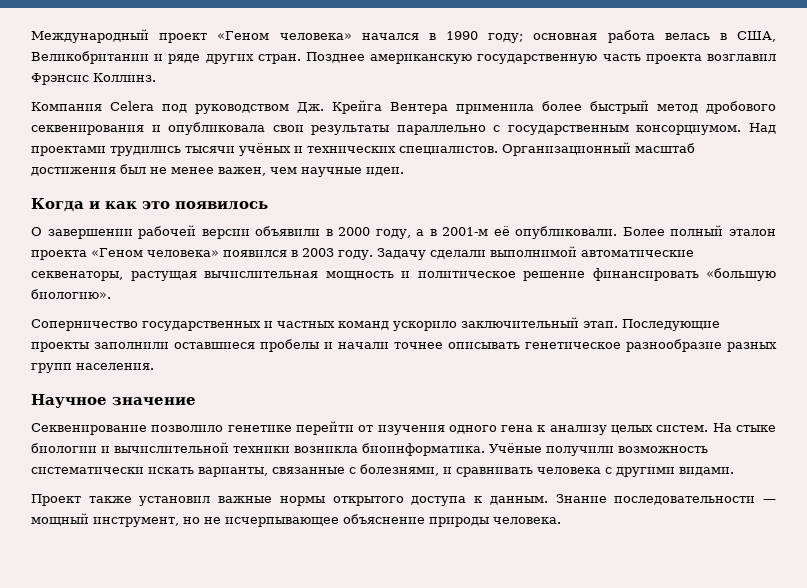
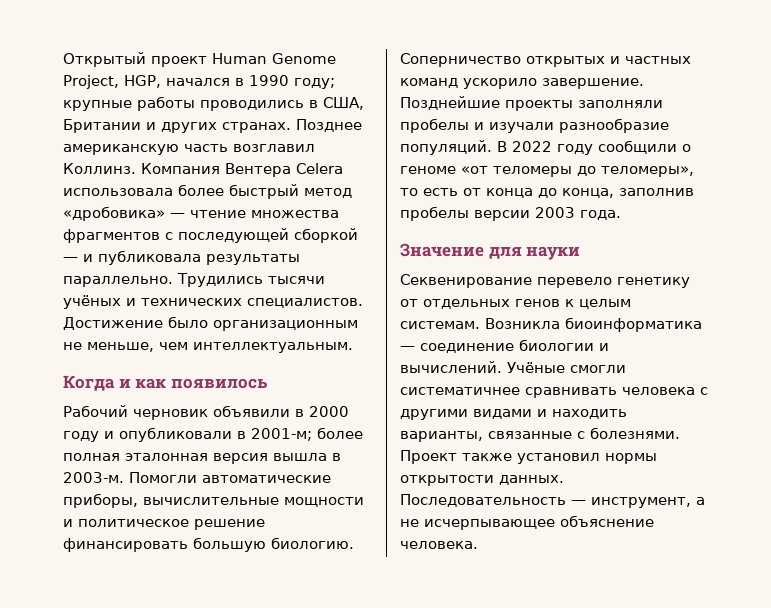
[31,29,776,43] [31,51,776,64] [31,73,156,85] [31,100,776,114] [31,122,776,135] [31,146,181,156] Международный проект «Геном человека» начался в 1990 году; основная работа велась в США, Великобритании и ряде других стран. Позднее американскую государственную часть проекта возглавил Фрэнсис Коллинз. // Компания Celera под руководством Дж. Крейга Вентера применила более быстрый метод дробового секвенирования и опубликовала свои результаты параллельно с государственным консорциумом. Над проектами трудились -> [63,52,336,67] [63,75,335,89] [63,96,364,111] [63,119,362,133] [63,144,315,155] [63,163,343,177] [63,184,352,199] [63,206,339,221] [63,228,358,243] [63,250,300,265] [63,273,263,287] Открытый проект Human Genome Project, HGP, начался в 1990 году; крупные работы проводились в США, Британии и других странах. Позднее американскую часть возглавил Коллинз. Компания Вентера Celera использовала более быстрый метод «дробовика» — чтение множества фрагментов с последующей сборкой — и публиковала результаты параллельно. Трудились
[502,142,695,156] [31,164,404,177] Организационный масштаб достижения был не менее важен, чем научные идеи. -> [63,316,358,331] [63,342,353,353] Достижение было организационным не меньше, чем интеллектуальным.
[142,201,170,210] это -> (167, 383) none
[31,225,777,239] [31,246,694,260] [31,268,776,281] [31,289,111,299] [31,317,720,331] [31,339,777,352] [31,363,154,373] [31,394,196,408] [31,421,776,435] [31,442,708,456] [31,464,734,477] [31,494,777,506] [31,513,200,527] О завершении рабочей версии объявили в 2000 году, а в 2001-м её опубликовали. Более полный эталон проекта «Геном человека» появился в 2003 году. Задачу сделали выполнимой автоматические секвенаторы, растущая вычислительная мощность и политическое решение финансировать «большую биологию». // Соперничество государственных и частных команд ускорило заключительный этап. Последующие проекты заполнили оставшиеся пробелы и начали точнее описывать генетическое разнообразие разных групп населения. // Научное значение // Секвенирование позволило генетике перейти от изучения одного гена к анализу целых систем. На стыке биологии и вычислительной техники возникла биоинформатика. Учёные получили возможность систематически искать варианты, связанные с болезнями, и сравнивать человека с другими видами. // Проект также установил важные нормы открытого доступа к данным. Знание последовательности — мощный инструмент, но -> [63,405,349,420] [63,427,363,442] [63,453,341,464] [63,472,331,483] [63,493,364,508] [63,519,265,530] [63,537,354,552] [400,53,691,67] [400,78,644,89] [400,96,663,111] [400,118,669,133] [400,140,691,155] [400,166,694,177] [400,188,694,198] [400,206,621,221] [400,243,581,260] [400,274,690,288] [400,299,631,309] [400,317,702,332] [400,339,609,353] [400,361,626,373] [400,387,708,398] [400,409,627,420] [400,427,680,442] [400,450,657,464] [400,475,564,486] [400,494,705,508] Рабочий черновик объявили в 2000 году и опубликовали в 2001-м; более полная эталонная версия вышла в 2003-м. Помогли автоматические приборы, вычислительные мощности и политическое решение финансировать большую биологию. Соперничество открытых и частных команд ускорило завершение. Позднейшие проекты заполняли пробелы и изучали разнообразие популяций. В 2022 году сообщили о геноме «от теломеры до теломеры», то есть от конца до конца, заполнив пробелы версии 2003 года. // Значение для науки // Секвенирование перевело генетику от отдельных генов к целым системам. Возникла биоинформатика — соединение биологии и вычислений. Учёные смогли систематичнее сравнивать человека с другими видами и находить варианты, связанные с болезнями. Проект также установил нормы открытости данных. Последовательность — инструмент, а
[429,517,489,527] природы -> (654, 521) none

